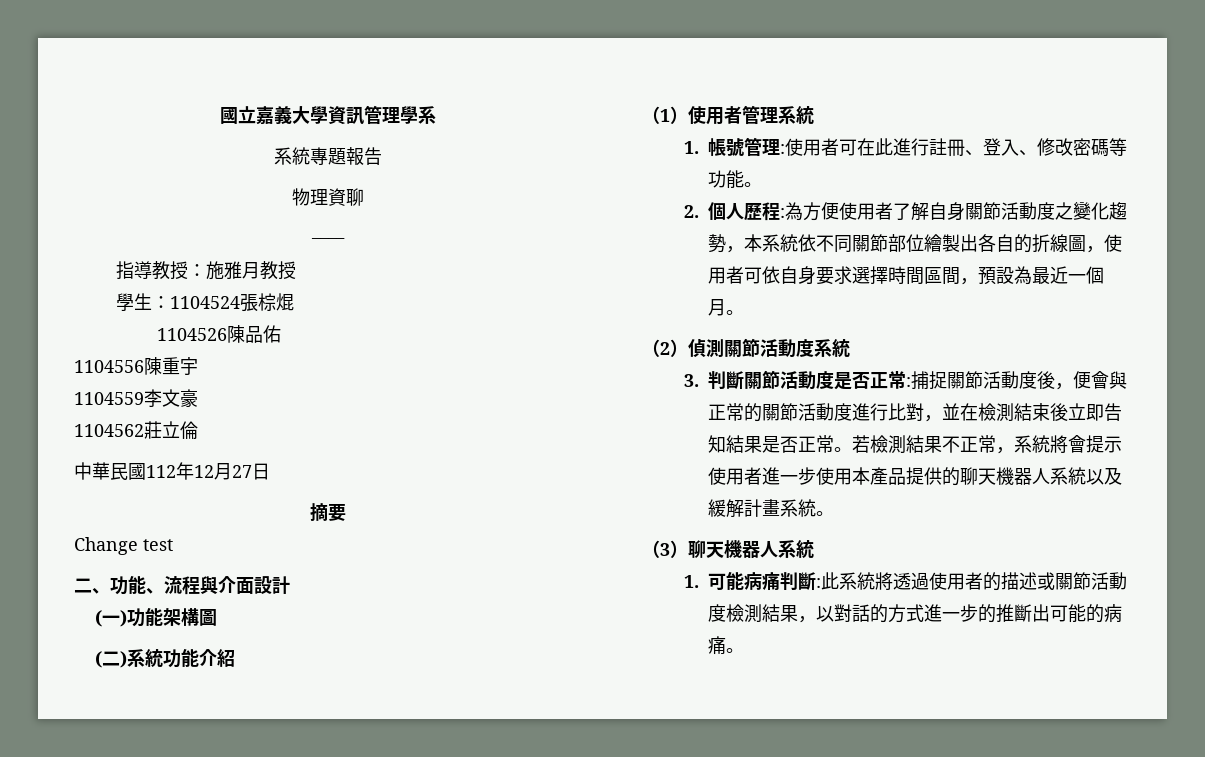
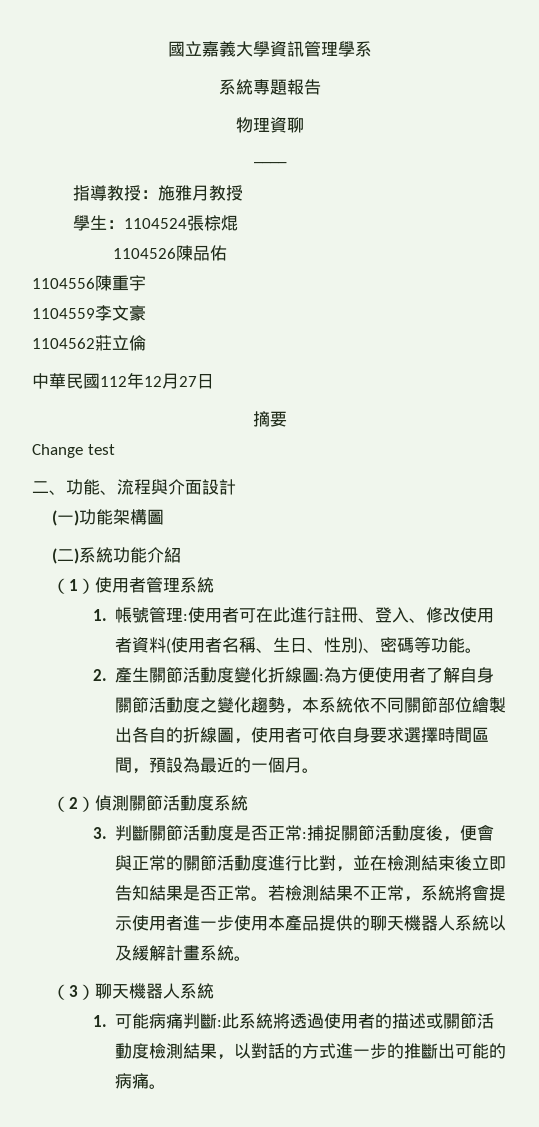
[1072,138,1127,157] [707,170,762,189] [683,202,780,221] 密碼等功能。 // 2.個人歷程 -> [460,607,495,623] [115,637,483,654] [92,667,320,683] 使用者資料(使用者名稱、生日、性別)、密碼等功能。 // 2.產生關節活動度變化折線圖
(1068, 275) none -> [234,757,252,773] 的

